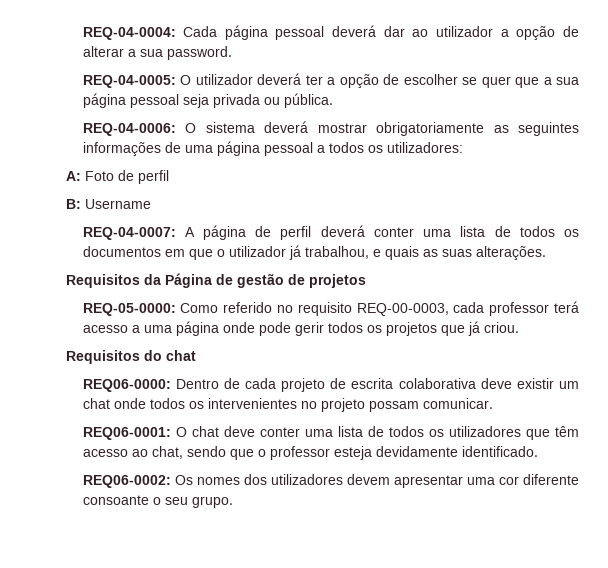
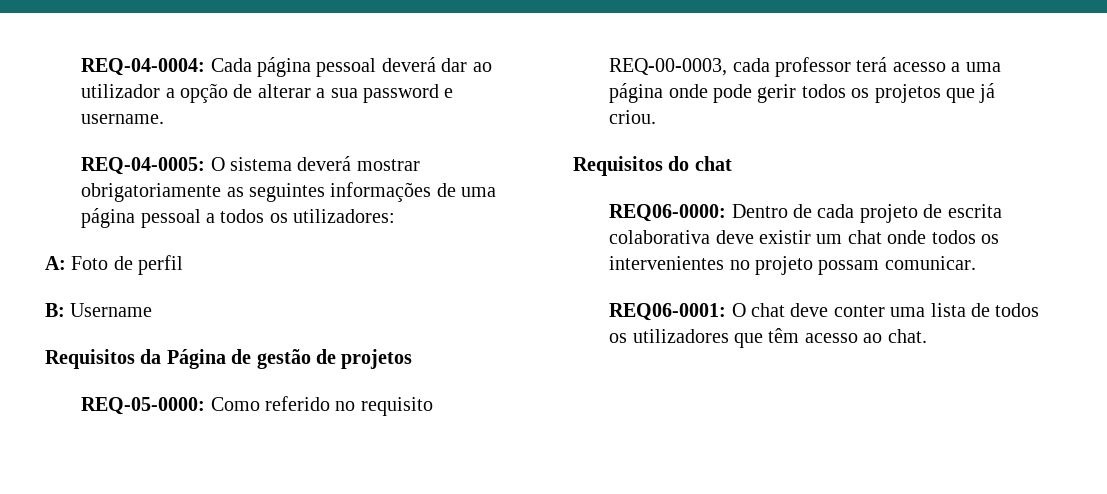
[166,46,232,60] password. -> [363,84,454,103] [81,114,165,124] password e username.
[195,73,580,88] [82,93,333,108] [82,123,197,136] utilizador deverá ter a opção de escolher se quer que a sua página pessoal seja privada ou pública. // REQ-04-0006: O -> (225, 164) none
[82,225,579,240] [82,245,546,260] // REQ-04-0007: A página de perfil deverá conter uma lista de todos os documentos em que o utilizador já trabalhou, e quais as suas alterações. -> (153, 310) none
[151,446,538,460] [82,474,579,488] [82,495,233,508] chat, sendo que o professor esteja devidamente identificado. // REQ06-0002: Os nomes dos utilizadores devem apresentar uma cor diferente consoante o seu grupo. -> [887,329,927,343] chat.

